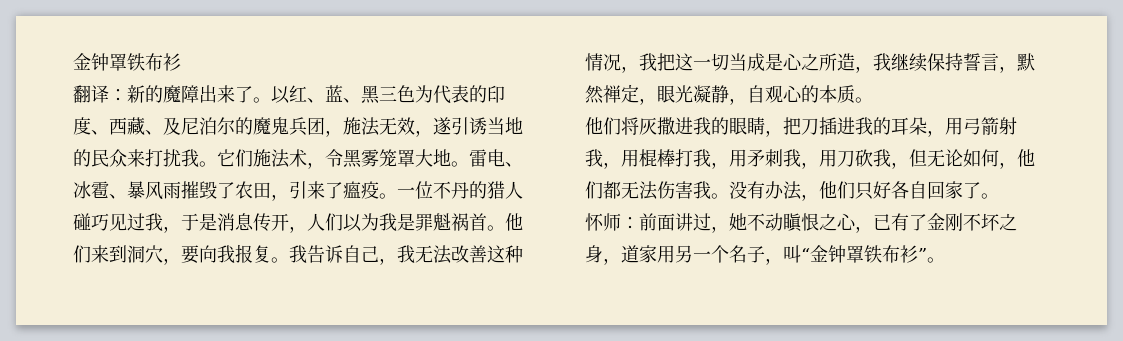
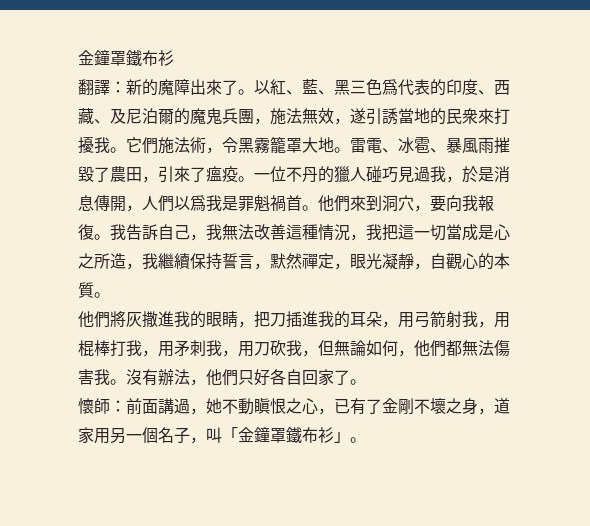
[73,53,145,71] 金钟罩铁 -> [78,50,142,66] 金鐘罩鐵
[91,85,109,103] 译 -> [94,80,110,95] 譯
[217,85,343,104] 来了。以红、蓝 -> [206,79,318,95] 來了。以紅、藍
[415,85,433,103] 为 -> [382,79,398,95] 爲
[217,117,235,135] 尔 -> [158,109,174,124] 爾
[307,117,523,137] [73,149,397,169] 团，施法无效，遂引诱当地的民众来打扰我。它们施法术，令黑雾笼 -> [238,108,510,125] [78,136,286,154] 團，施法無效，遂引誘當地的民衆來打擾我。它們施法術，令黑霧籠
[487,149,505,167] 电 -> [366,138,382,153] 電
[145,181,325,201] 风雨摧毁了农田，引来 -> [462,137,510,154] [78,166,190,183] 風雨摧毀了農田，引來
[487,181,523,199] [73,213,523,233] [73,244,523,265] [585,53,747,73] 猎人碰巧见过我，于是消息传开，人们以为我是罪魁祸首。他们来到洞穴，要向我报复。我告诉自己，我无法改善这种情况，我把这一切当 -> [334,166,510,183] [78,195,494,212] [78,224,462,241] 獵人碰巧見過我，於是消息傳開，人們以爲我是罪魁禍首。他們來到洞穴，要向我報復。我告訴自己，我無法改善這種情況，我把這一切當
[891,53,927,72] 继续 -> [158,253,190,269] 繼續
[603,85,621,103] 禅 -> [302,254,318,269] 禪
[711,85,855,105] 静，自观心的本质 -> [398,253,510,270] [78,282,94,298] 靜，自觀心的本質
[603,117,693,135] 们将灰撒进 -> [94,311,174,328] 們將灰撒進
[837,117,855,135] 进 -> [302,311,318,327] 進
[927,149,963,167] 无论 -> [334,340,366,356] 無論
[585,181,855,201] 们都无法伤害我。没有办法，他们 -> [430,340,510,357] [78,369,238,386] 們都無法傷害我。沒有辦法，他們
[585,213,783,233] 怀师：前面讲过，她不动 -> [78,398,254,415] 懷師：前面講過，她不動
[945,213,1000,231] 刚不坏 -> [398,398,446,415] 剛不壞
[711,245,729,263] 个 -> [142,427,158,443] 個
[801,245,927,263] “金钟罩铁布衫” -> [222,427,350,443] 「金鐘罩鐵布衫」

